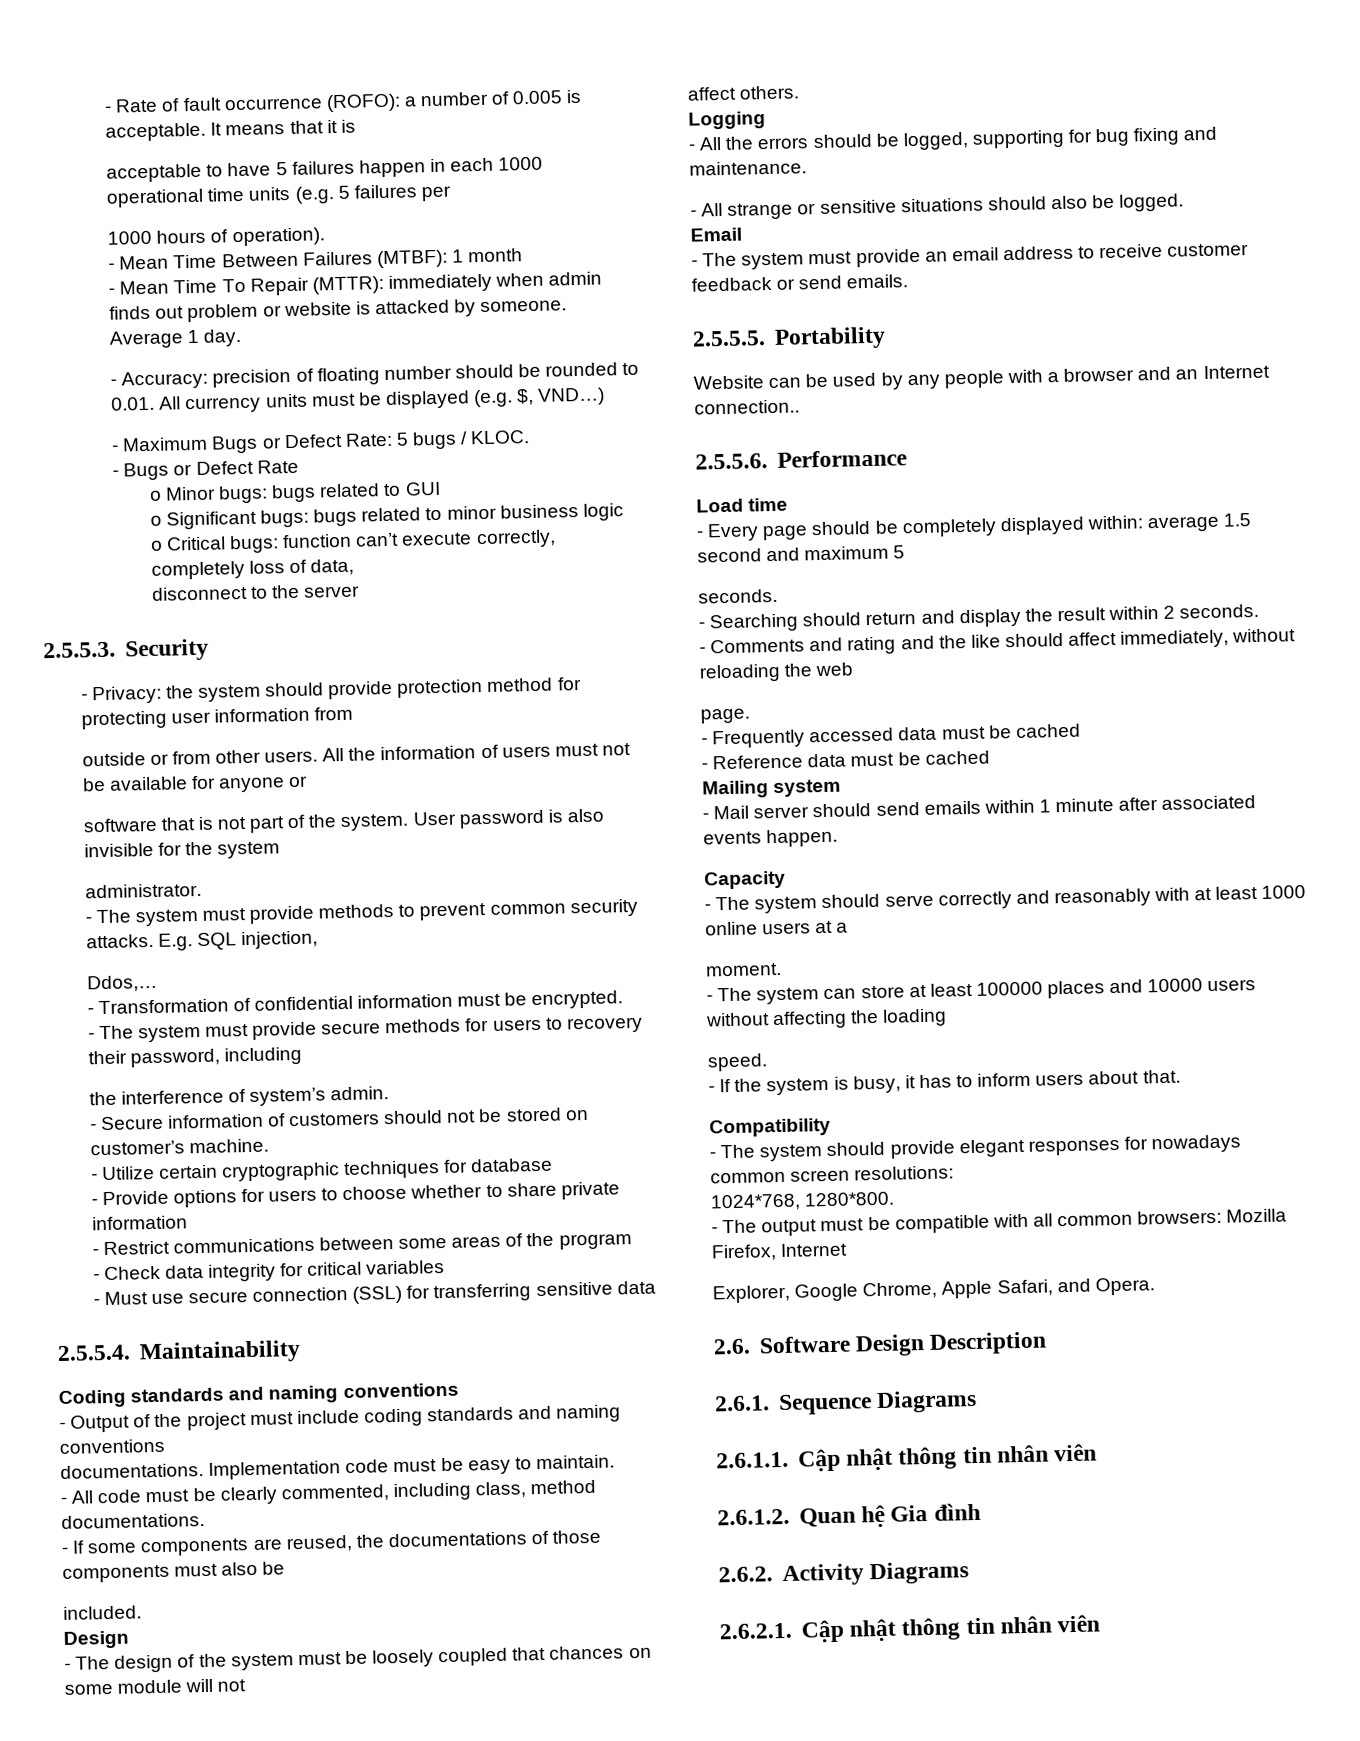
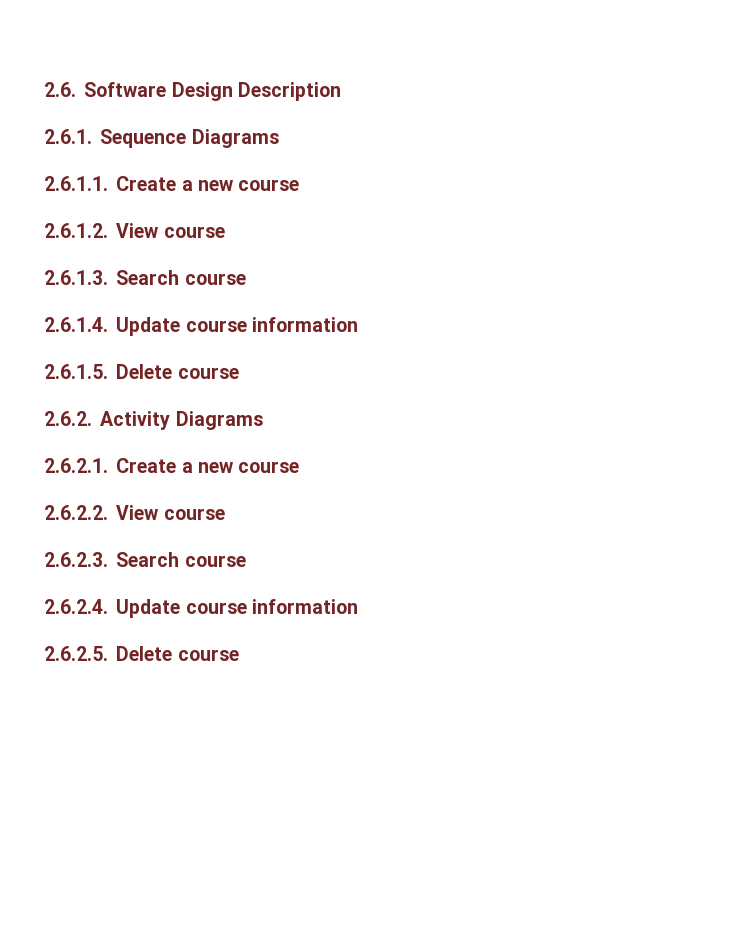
[104,89,583,113] [105,119,356,142] [106,156,544,183] [106,184,452,208] [107,227,325,247] [108,248,524,270] [108,271,603,296] [109,299,568,323] [109,328,243,349] [110,362,640,390] [111,387,606,414] [112,430,531,454] [112,459,299,481] [149,481,441,504] [149,503,624,530] [150,529,556,554] [150,558,355,580] [151,584,361,601] [43,638,209,662] [80,677,582,705] [80,706,353,730] [81,742,632,767] [81,775,309,793] [82,808,605,833] [83,841,280,859] [84,882,202,899] [84,898,638,927] [85,930,318,951] [86,974,158,993] [86,990,624,1015] [87,1016,643,1043] [87,1046,302,1068] [88,1086,390,1107] [89,1107,589,1131] [89,1138,269,1156] [90,1157,554,1182] [90,1181,620,1208] [91,1215,188,1231] [91,1232,632,1256] [92,1259,446,1282] [92,1280,656,1306] [57,1339,301,1365] [58,1382,459,1409] [59,1404,622,1433] [59,1438,165,1455] [60,1454,615,1480] [60,1479,597,1505] [61,1513,205,1529] [61,1529,602,1557] [62,1561,286,1583] [63,1605,142,1620] [63,1630,130,1649] [64,1645,652,1673] [64,1678,247,1695] [687,85,800,101] [688,111,766,130] [688,126,1218,151] [689,160,807,176] [690,193,1185,220] [690,227,742,242] [691,243,1250,270] [691,274,909,292] [692,326,886,350] [693,364,1270,390] [694,399,800,415] [695,449,907,470] [696,497,789,513] [696,513,1252,542] [697,545,906,563] [698,588,778,604] [698,603,1260,633] [699,628,1297,655] [699,662,854,683] [700,708,750,724] [701,723,1081,749] [701,750,990,770] [702,778,842,799] [702,795,1257,820] [703,828,839,848] [704,870,786,890] [704,884,1307,914] [705,920,849,936] [705,962,782,977] [706,978,1257,1005] [705,1008,948,1030] [707,1053,768,1072] [708,1069,1181,1096] [709,1117,831,1138] [709,1134,1242,1162] [710,1165,955,1184] [710,1191,895,1212] [711,1208,1288,1237] [711,1242,849,1262] [712,1277,1155,1304] - Rate of fault occurrence (ROFO): a number of 0.005 is acceptable. It means that it is // acceptable to have 5 failures happen in each 1000 operational time units (e.g. 5 failures per // 1000 hours of operation). // - Mean Time Between Failures (MTBF): 1 month // - Mean Time To Repair (MTTR): immediately when admin finds out problem or website is attacked by someone. Average 1 day. // - Accuracy: precision of floating number should be rounded to 0.01. All currency units must be displayed (e.g. $, VND…) // - Maximum Bugs or Defect Rate: 5 bugs / KLOC. // - Bugs or Defect Rate // o Minor bugs: bugs related to GUI // o Significant bugs: bugs related to minor business logic // o Critical bugs: function can’t execute correctly, completely loss of data, // disconnect to the server // 2.5.5.3. Security // - Privacy: the system should provide protection method for protecting user information from // outside or from other users. All the information of users must not be available for anyone or // software that is not part of the system. User password is also invisible for the system // administrator. // - The system must provide methods to prevent common security attacks. E.g. SQL injection, // Ddos,… // - Transformation of confidential information must be encrypted. // - The system must provide secure methods for users to recovery their password, including // the interference of system’s admin. // - Secure information of customers should not be stored on customer’s machine. // - Utilize certain cryptographic techniques for database // - Provide options for users to choose whether to share private information // - Restrict communications between some areas of the program // - Check data integrity for critical variables // - Must use secure connection (SSL) for transferring sensitive data // 2.5.5.4. Maintainability // Coding standards and naming conventions // - Output of the project must include coding standards and naming conventions // documentations. Implementation code must be easy to maintain. // - All code must be clearly commented, including class, method documentations. // - If some components are reused, the documentations of those components must also be // included. // Design // - The design of the system must be loosely coupled that chances on some module will not // affect others. // Logging // - All the errors should be logged, supporting for bug fixing and maintenance. // - All strange or sensitive situations should also be logged. // Email // - The system must provide an email address to receive customer feedback or send emails. // 2.5.5.5. Portability // Website can be used by any people with a browser and an Internet connection.. // 2.5.5.6. Performance // Load time // - Every page should be completely displayed within: average 1.5 second and maximum 5 // seconds. // - Searching should return and display the result within 2 seconds. // - Comments and rating and the like should affect immediately, without reloading the web // page. // - Frequently accessed data must be cached // - Reference data must be cached // Mailing system // - Mail server should send emails within 1 minute after associated events happen. // Capacity // - The system should serve correctly and reasonably with at least 1000 online users at a // moment. // - The system can store at least 100000 places and 10000 users without affecting the loading // speed. // - If the system is busy, it has to inform users about that. // Compatibility // - The system should provide elegant responses for nowadays common screen resolutions: // 1024*768, 1280*800. // - The output must be compatible with all common browsers: Mozilla Firefox, Internet // Explorer, Google Chrome, Apple Safari, and Opera. // -> (44, 89) none
[797,1443,1098,1472] [717,1502,981,1528] [718,1561,969,1587] [719,1614,1101,1643] Cập nhật thông tin nhân viên // 2.6.1.2. Quan hệ Gia đình // 2.6.2. Activity Diagrams // 2.6.2.1. Cập nhật thông tin nhân viên -> [116,176,300,191] [44,223,225,238] [44,270,246,285] [44,317,358,336] [44,364,239,379] [44,411,263,430] [44,458,300,473] [44,505,225,520] [44,552,246,567] [44,599,358,618] [44,646,239,661] Create a new course // 2.6.1.2. View course // 2.6.1.3. Search course // 2.6.1.4. Update course information // 2.6.1.5. Delete course // 2.6.2. Activity Diagrams // 2.6.2.1. Create a new course // 2.6.2.2. View course // 2.6.2.3. Search course // 2.6.2.4. Update course information // 2.6.2.5. Delete course

